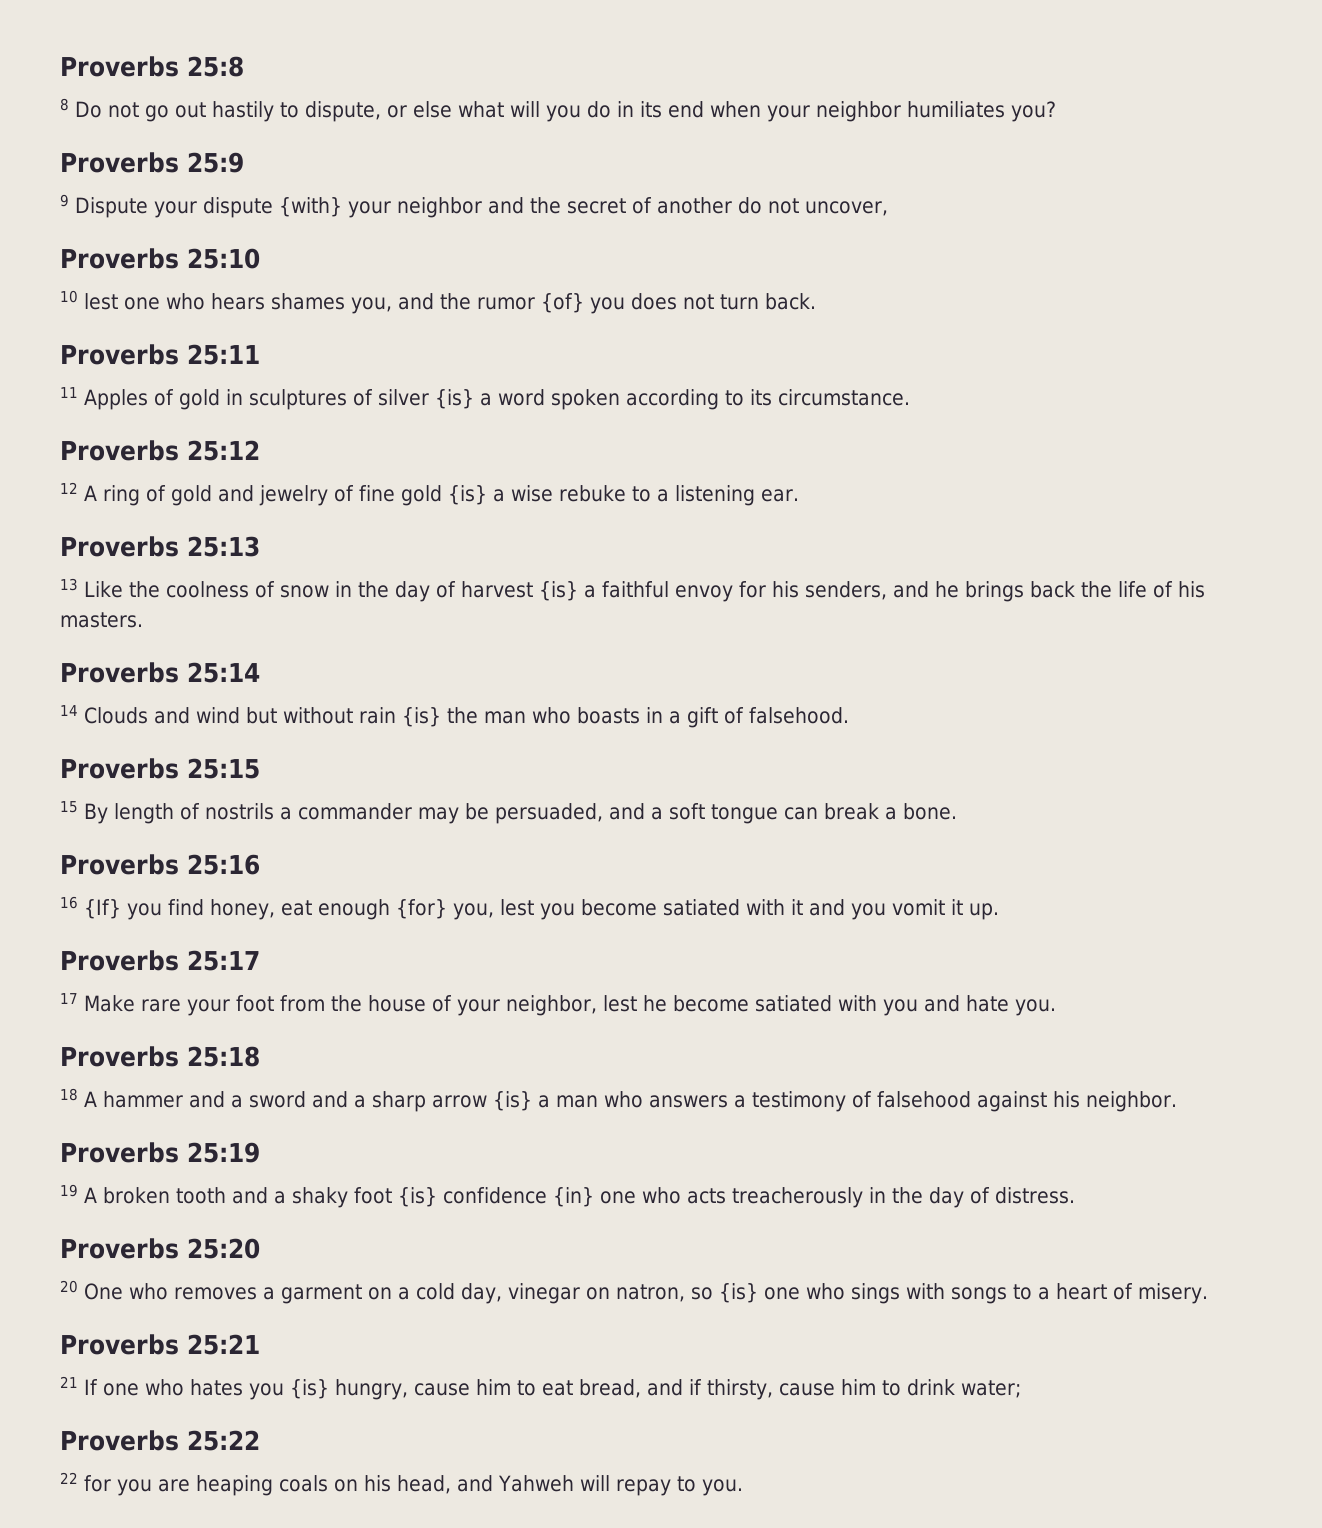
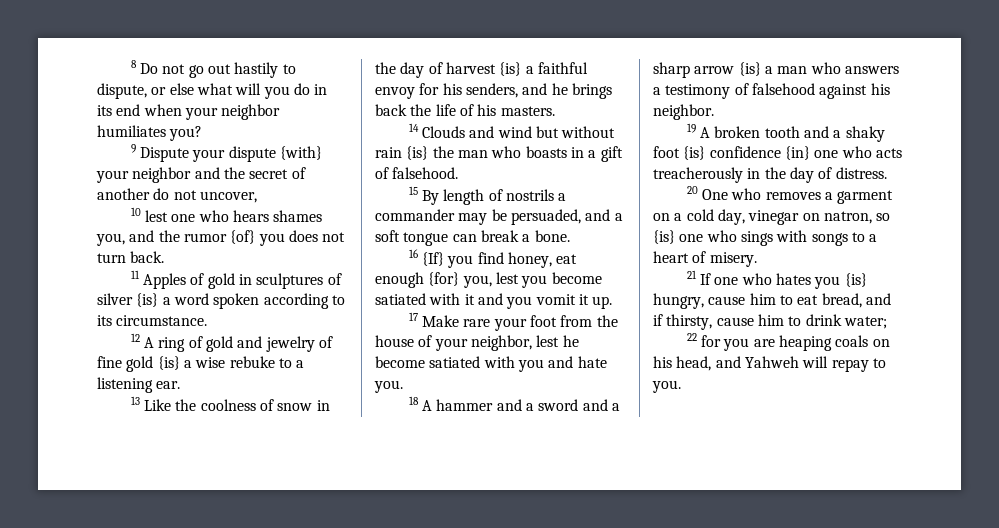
[60,56,244,77] Proverbs 25:8 // -> (130, 64) none
[60,152,244,173] // Proverbs 25:9 -> (203, 133) none
[60,248,260,269] // Proverbs 25:10 -> (257, 197) none
[60,344,260,365] // Proverbs 25:11 -> (165, 257) none
[60,440,260,461] // Proverbs 25:12 -> (208, 320) none
[60,536,260,557] // Proverbs 25:13 -> (181, 385) none
[60,662,260,683] // Proverbs 25:14 -> (555, 111) none
[60,758,260,779] // Proverbs 25:15 -> (459, 173) none
[60,854,260,875] // Proverbs 25:16 -> (570, 236) none
[60,950,260,971] // Proverbs 25:17 -> (613, 302) none
[60,1046,260,1067] // Proverbs 25:18 -> (403, 386) none
[60,1142,260,1163] // Proverbs 25:19 -> (714, 112) none
[60,1238,260,1259] // Proverbs 25:20 -> (887, 173) none
[60,1334,260,1355] // Proverbs 25:21 -> (757, 259) none
[60,1430,260,1451] // Proverbs 25:22 -> (887, 322) none

